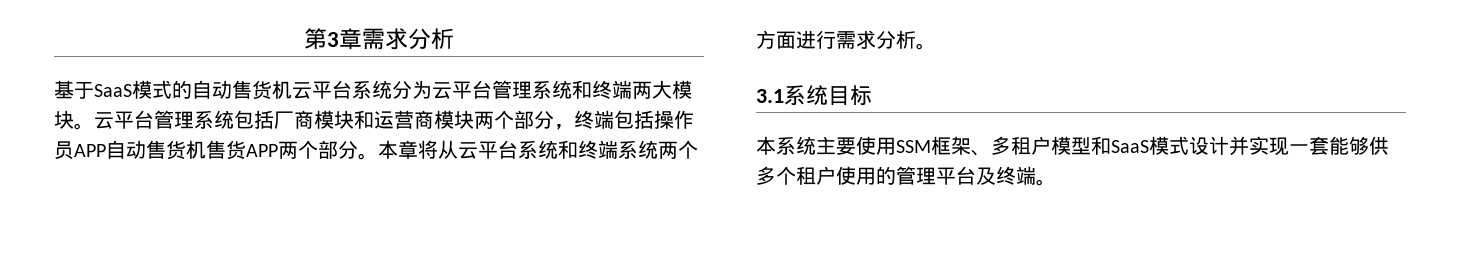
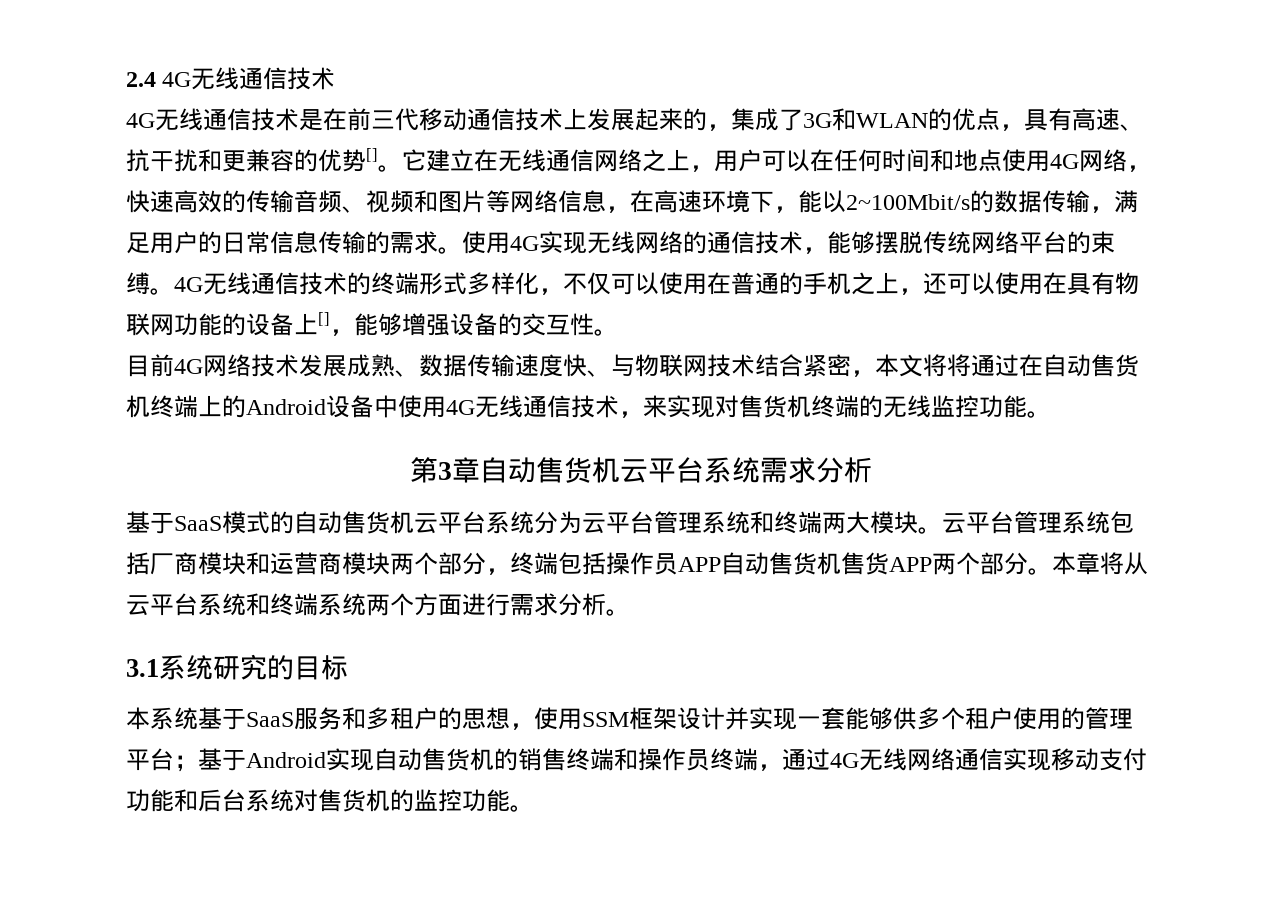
[304,28,362,50] 第3章 -> [126,67,336,90] [126,108,1144,131] [126,148,378,172] [378,149,1151,172] [126,190,1138,213] [126,231,1115,254] [126,272,1139,295] [126,312,330,336] [330,313,618,336] [126,354,1139,377] [126,395,1051,418] [410,457,760,483] 2.4 4G无线通信技术 // 4G无线通信技术是在前三代移动通信技术上发展起来的，集成了3G和WLAN的优点，具有高速、抗干扰和更兼容的优势[]。它建立在无线通信网络之上，用户可以在任何时间和地点使用4G网络，快速高效的传输音频、视频和图片等网络信息，在高速环境下，能以2~100Mbit/s的数据传输，满足用户的日常信息传输的需求。使用4G实现无线网络的通信技术，能够摆脱传统网络平台的束缚。4G无线通信技术的终端形式多样化，不仅可以使用在普通的手机之上，还可以使用在具有物联网功能的设备上[]，能够增强设备的交互性。 // 目前4G网络技术发展成熟、数据传输速度快、与物联网技术结合紧密，本文将将通过在自动售货机终端上的Android设备中使用4G无线通信技术，来实现对售货机终端的无线监控功能。 // 第3章自动售货机云平台系统
(828, 95) none -> [213,654,294,680] 研究的
[816,136,1189,156] 主要使用SSM框架、多租户模型和SaaS模式 -> [198,707,677,730] 基于SaaS服务和多租户的思想，使用SSM框架
[976,166,1036,185] 及终端 -> [174,748,1147,772] [126,789,510,812] ；基于Android实现自动售货机的销售终端和操作员终端，通过4G无线网络通信实现移动支付功能和后台系统对售货机的监控功能

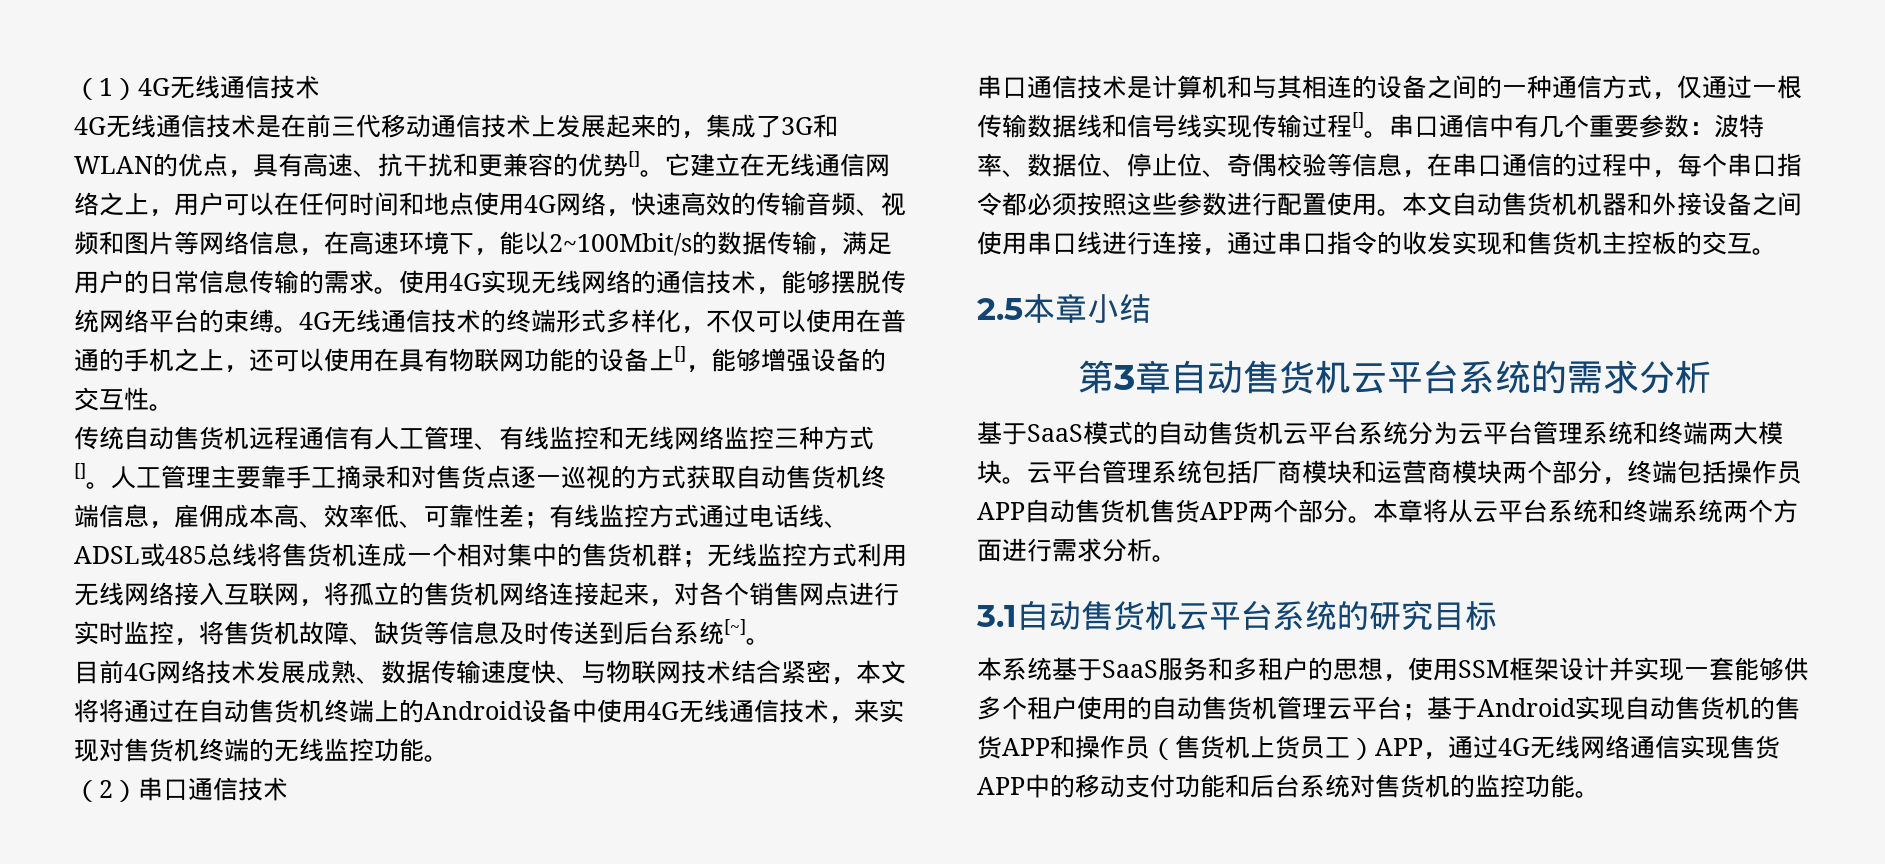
[126,72,156,87] 2.4 -> [74,78,138,100] （1）
(618, 332) none -> [74,426,874,450] [74,463,86,479] [86,465,886,489] [74,504,849,529] [74,543,907,568] [74,582,899,607] [74,619,746,646] [746,638,771,645] // 传统自动售货机远程通信有人工管理、有线监控和无线网络监控三种方式[]。人工管理主要靠手工摘录和对售货点逐一巡视的方式获取自动售货机终端信息，雇佣成本高、效率低、可靠性差；有线监控方式通过电话线、ADSL或485总线将售货机连成一个相对集中的售货机群；无线监控方式利用无线网络接入互联网，将孤立的售货机网络连接起来，对各个销售网点进行实时监控，将售货机故障、缺货等信息及时传送到后台系统[~]。
(1051, 414) none -> [74,777,288,802] [977,75,1802,100] [977,112,1364,138] [1364,114,1764,138] [977,153,1802,178] [977,192,1802,216] [977,231,1777,256] [977,294,1151,323] // （2）串口通信技术 // 串口通信技术是计算机和与其相连的设备之间的一种通信方式，仅通过一根传输数据线和信号线实现传输过程[]。串口通信中有几个重要参数：波特率、数据位、停止位、奇偶校验等信息，在串口通信的过程中，每个串口指令都必须按照这些参数进行配置使用。本文自动售货机机器和外接设备之间使用串口线进行连接，通过串口指令的收发实现和售货机主控板的交互。 // 2.5本章小结
(760, 470) none -> [1530,360,1567,394] 的
[159,654,294,680] 系统研究的 -> [1017,600,1433,631] 自动售货机云平台系统的研究
[1085,707,1133,730] 管理 -> [1152,696,1352,720] 自动售货机管理云
[518,748,758,771] 销售终端和操作员终端 -> [1775,696,1800,720] [977,735,1423,760] 售货APP和操作员（售货机上货员工）APP
(1051, 760) none -> [1730,735,1780,759] [977,774,1075,798] 售货APP中的

